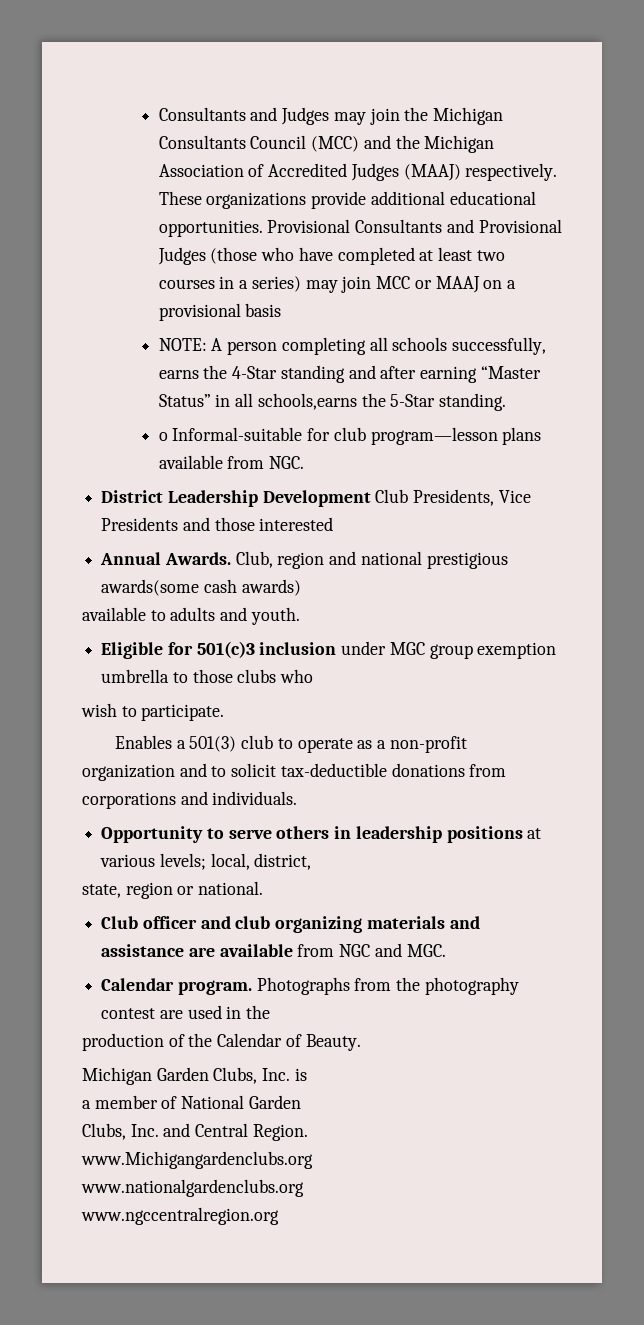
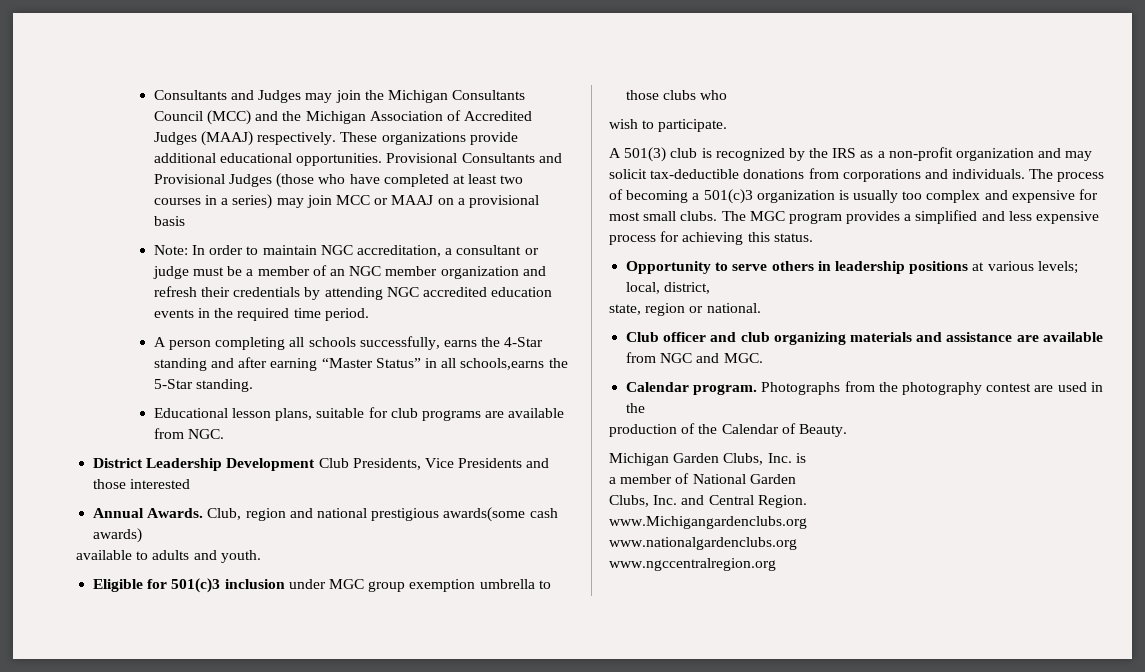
[158,338,207,351] NOTE: -> [153,245,539,257] [152,265,546,279] [153,286,553,300] [153,308,369,321] Note: In order to maintain NGC accreditation, a consultant or judge must be a member of an NGC member organization and refresh their credentials by attending NGC accredited education events in the required time period. //
[158,427,542,445] o Informal-suitable for club program—lesson plans -> [153,407,505,421] Educational lesson plans, suitable for club programs are
[114,735,353,753] Enables a 501(3) club to operate -> [609,147,857,162] A 501(3) club is recognized by the IRS
[211,766,227,777] to -> [1065,151,1093,161] may
(298, 798) none -> [1029,169,1105,182] [609,189,1099,204] [609,210,1100,224] [609,231,813,245] The process of becoming a 501(c)3 organization is usually too complex and expensive for most small clubs. The MGC program provides a simplified and less expensive process for achieving this status.

